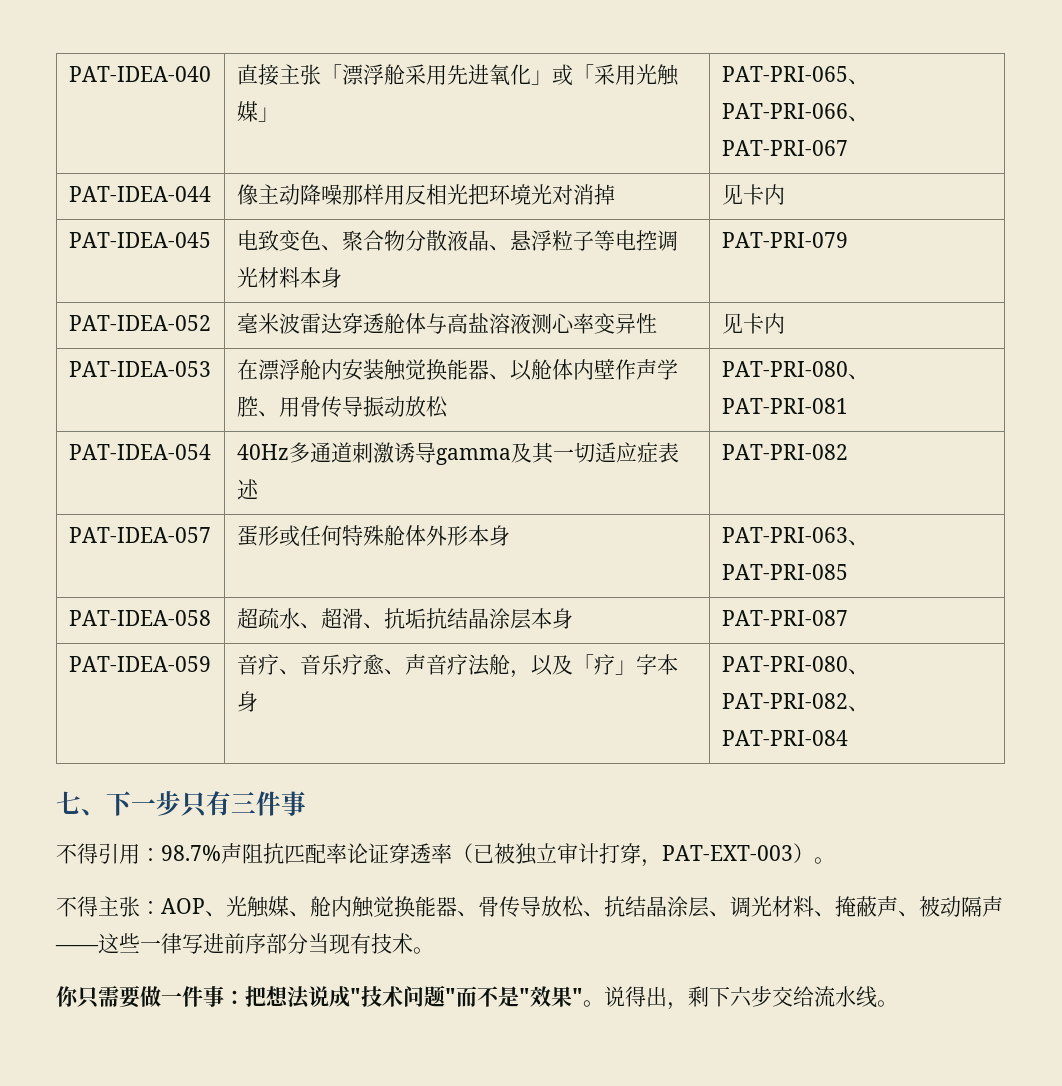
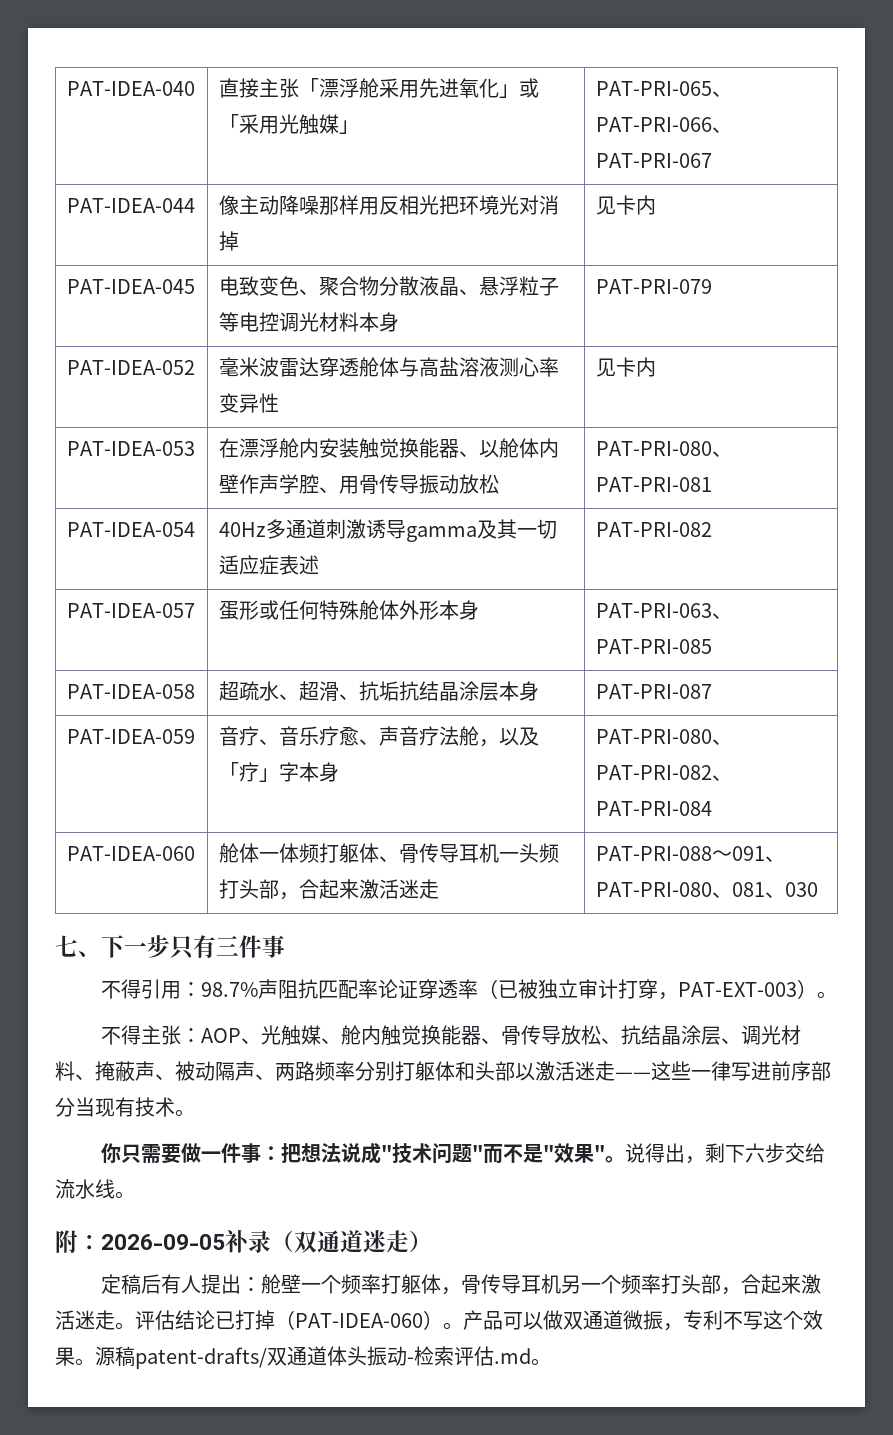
(848, 738) none -> [66,846,195,861] [218,843,559,863] [218,879,439,900] [595,846,785,862] [595,882,818,898] // PAT-IDEA-060 | 舱体一体频打躯体、骨传导耳机一头频打头部，合起来激活迷走 | PAT-PRI-088～091、PAT-PRI-080、081、030
(1003, 906) none -> [255,1061,615,1081] 、两路频率分别打躯体和头部以激活迷走
(898, 1003) none -> [55,1230,432,1254] [100,1274,821,1295] [55,1310,823,1331] [55,1346,551,1369] // 附：2026-09-05补录（双通道迷走） // 定稿后有人提出：舱壁一个频率打躯体，骨传导耳机另一个频率打头部，合起来激活迷走。评估结论已打掉（PAT-IDEA-060）。产品可以做双通道微振，专利不写这个效果。源稿patent-drafts/双通道体头振动-检索评估.md。

